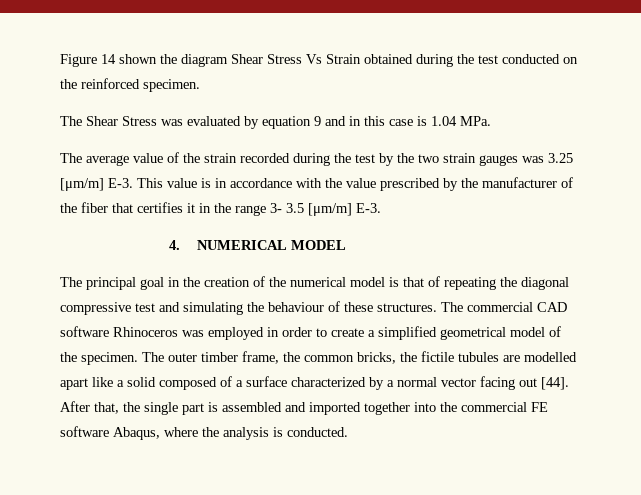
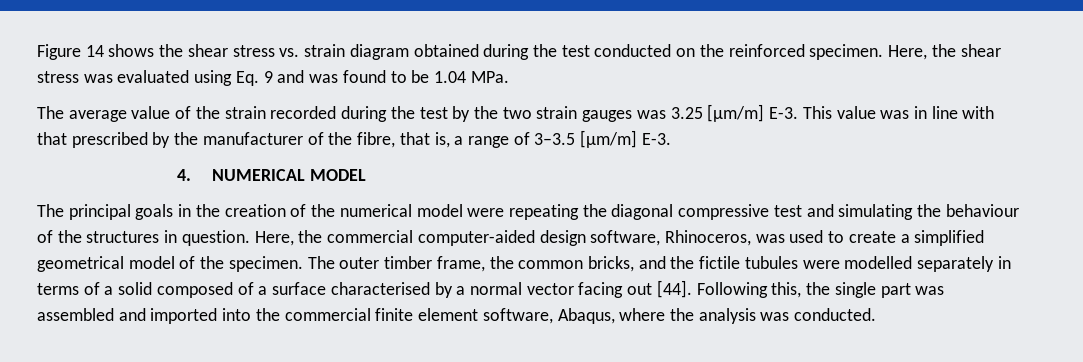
[119,54,361,67] shown the diagram Shear Stress Vs Strain -> [108,44,409,60] shows the shear stress vs. strain diagram
[60,116,427,129] // The Shear Stress was evaluated by equation 9 and in this case is -> [888,44,1001,60] [37,70,430,86] Here, the shear stress was evaluated using Eq. 9 and was found to be
[201,178,376,188] is in accordance with the value -> [880,106,995,119] [37,132,67,145] was in line with that
[81,202,304,216] fiber that certifies it in the range 3- 3.5 -> [357,132,576,148] fibre, that is, a range of 3–3.5
[140,277,164,290] goal -> [135,204,174,220] goals
[389,276,440,287] is that of -> [467,208,505,217] were
[344,302,567,312] [60,326,312,340] these structures. The commercial CAD software Rhinoceros was employed in order -> [57,230,824,246] the structures in question. Here, the commercial computer-aided design software, Rhinoceros, was used
(396, 358) none -> [638,256,666,269] and
[503,352,577,362] [60,377,113,390] are modelled apart like -> [802,256,1011,272] [37,282,100,295] were modelled separately in terms of
[291,377,366,387] characterized -> [330,282,430,295] characterised
[60,401,119,414] After that, -> [696,282,802,298] Following this,
[208,402,218,412] is -> [915,286,945,295] was
[364,402,410,415] together -> (218, 316) none
[531,402,548,412] [60,426,109,437] FE software -> [375,308,553,324] finite element software,
[273,427,283,437] is -> [760,312,790,321] was

